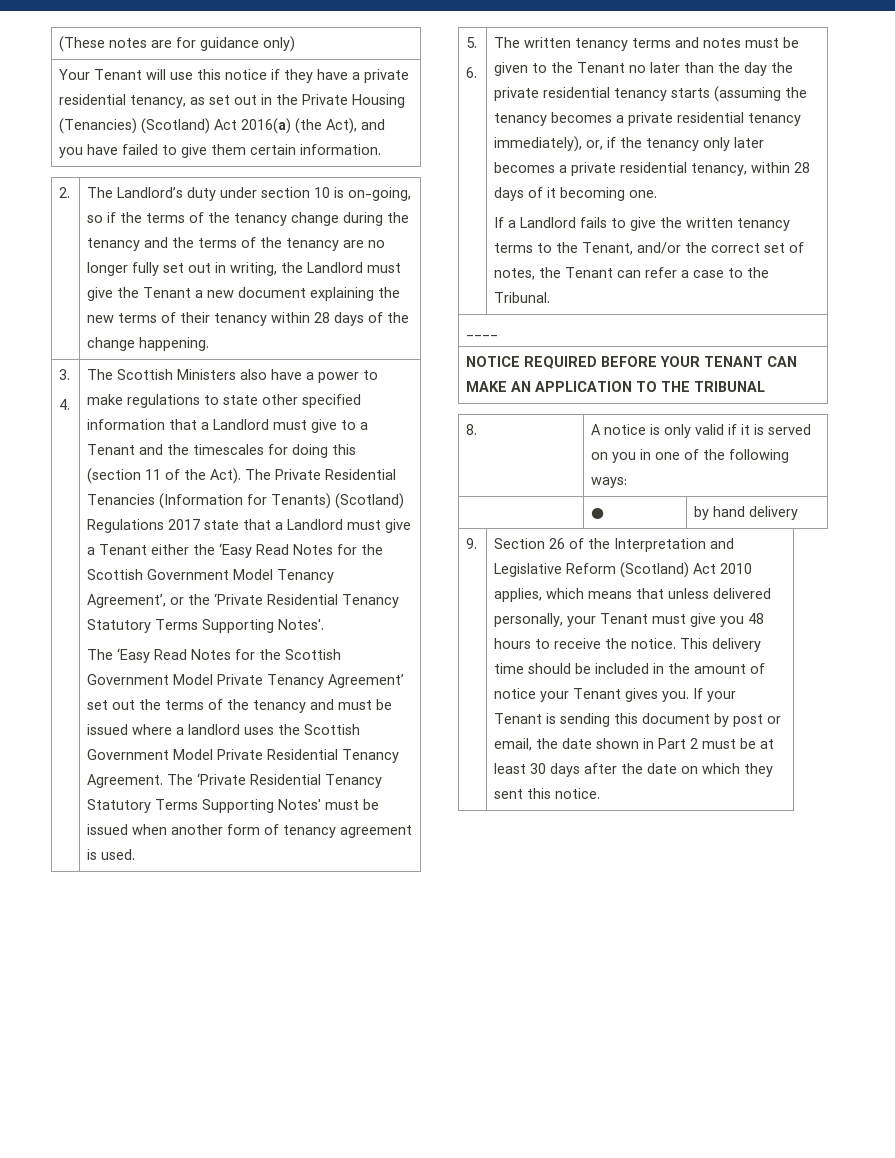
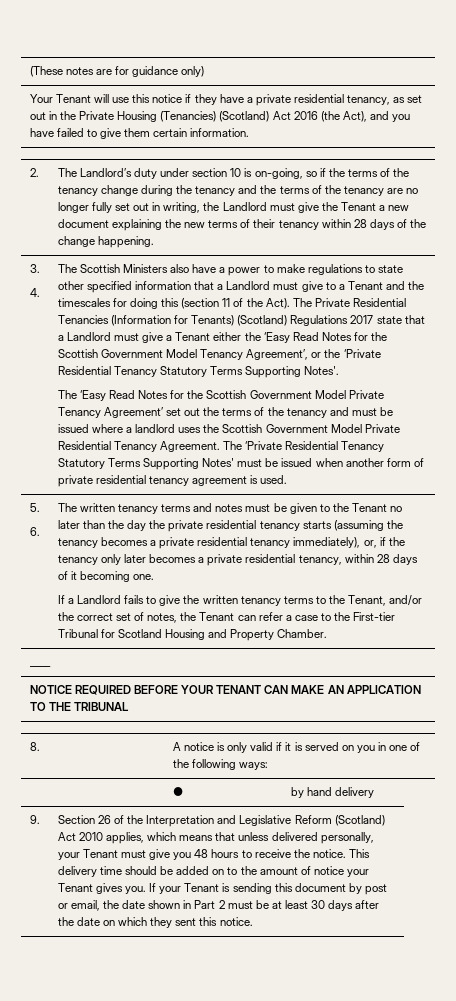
[241,118,292,134] 2016(a) -> [293,111,318,120] 2016
(280, 829) none -> [57,475,146,487] private residential
[494,292,551,303] Tribunal. -> [353,612,396,621] [57,629,328,641] First-tier Tribunal for Scotland Housing and Property Chamber.
[595,663,665,674] included in -> [176,866,238,875] added on to

